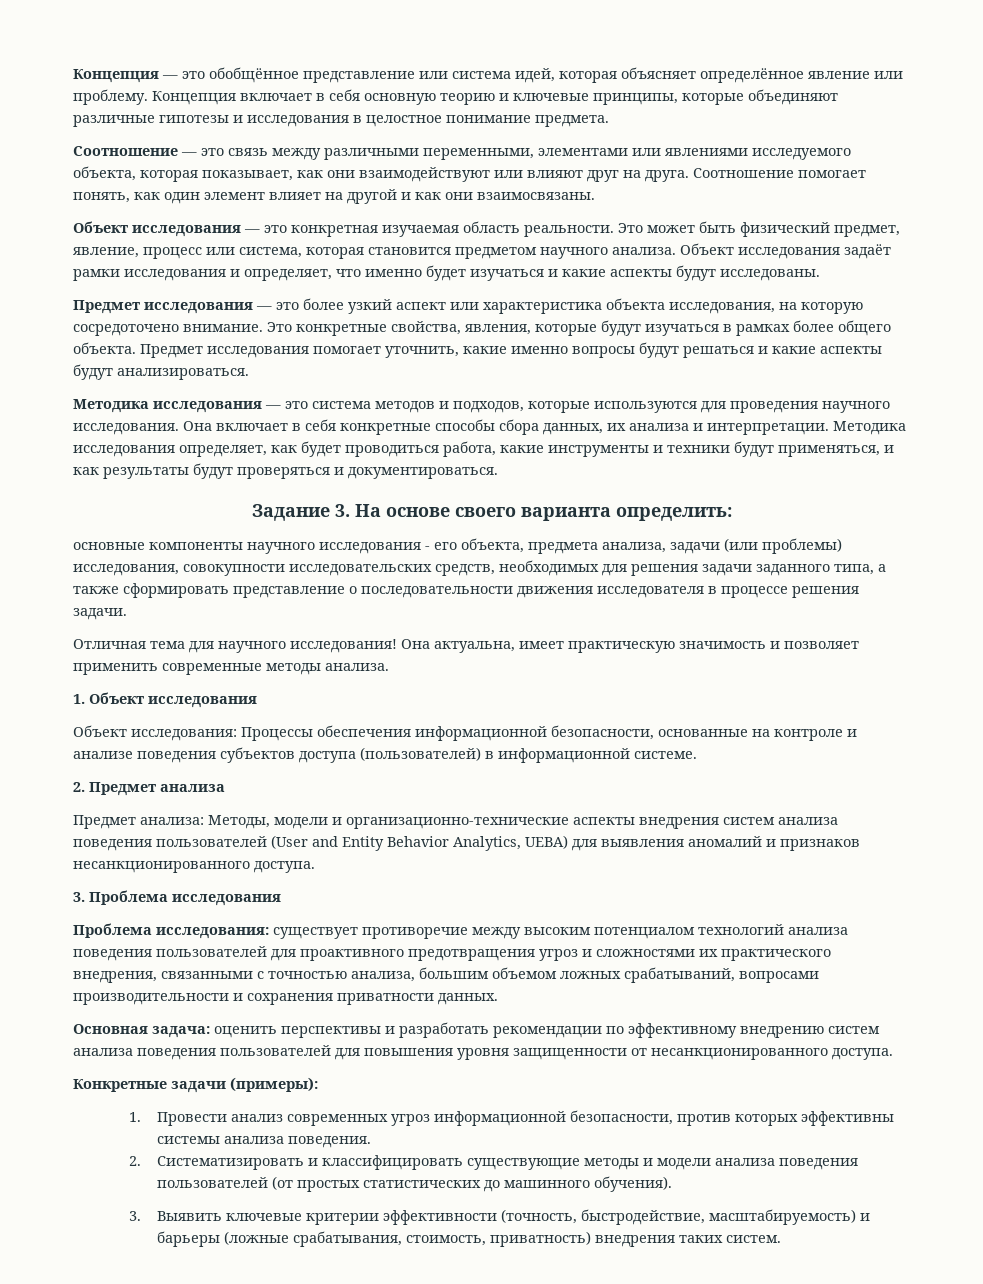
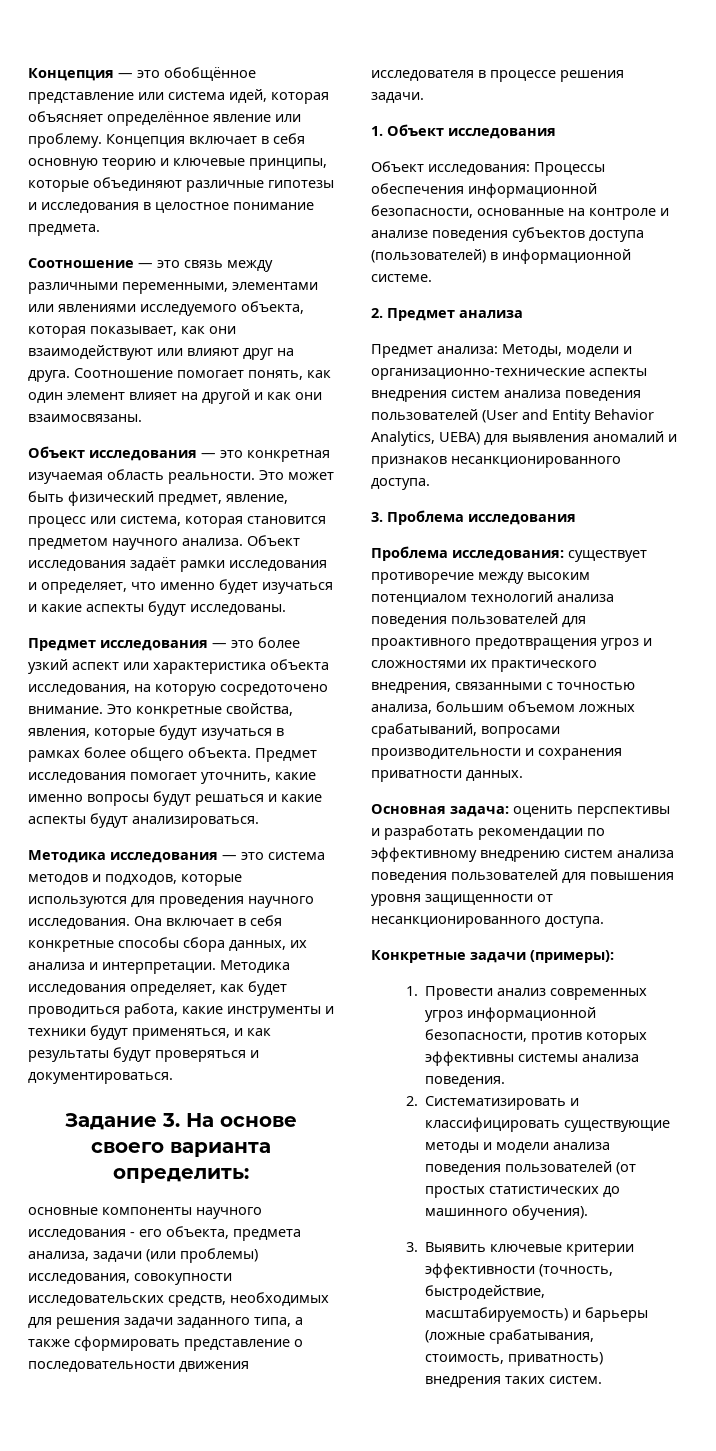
[73,639,859,653] [73,663,389,675] // Отличная тема для научного исследования! Она актуальна, имеет практическую значимость и позволяет применить современные методы анализа. -> (424, 97) none

